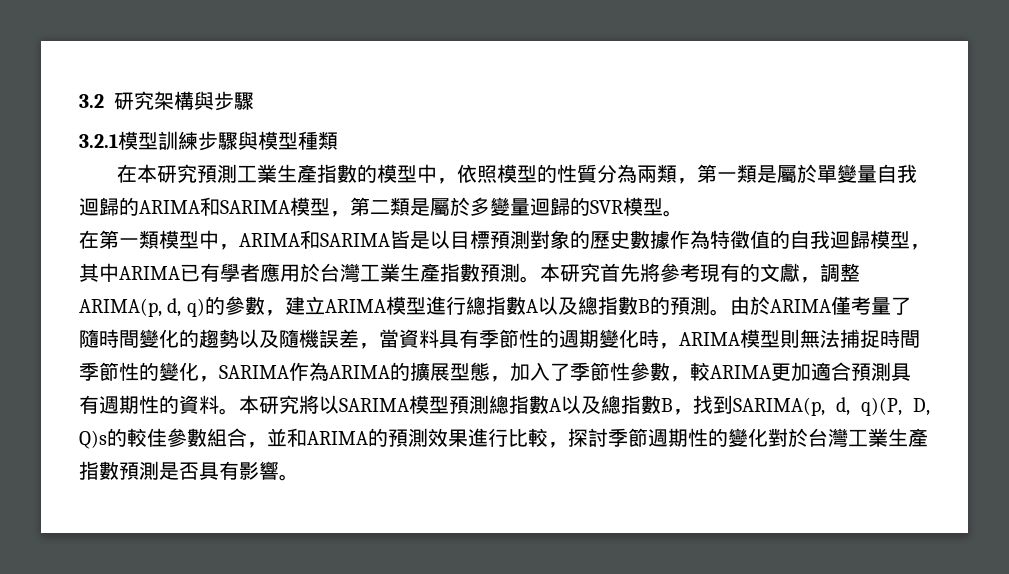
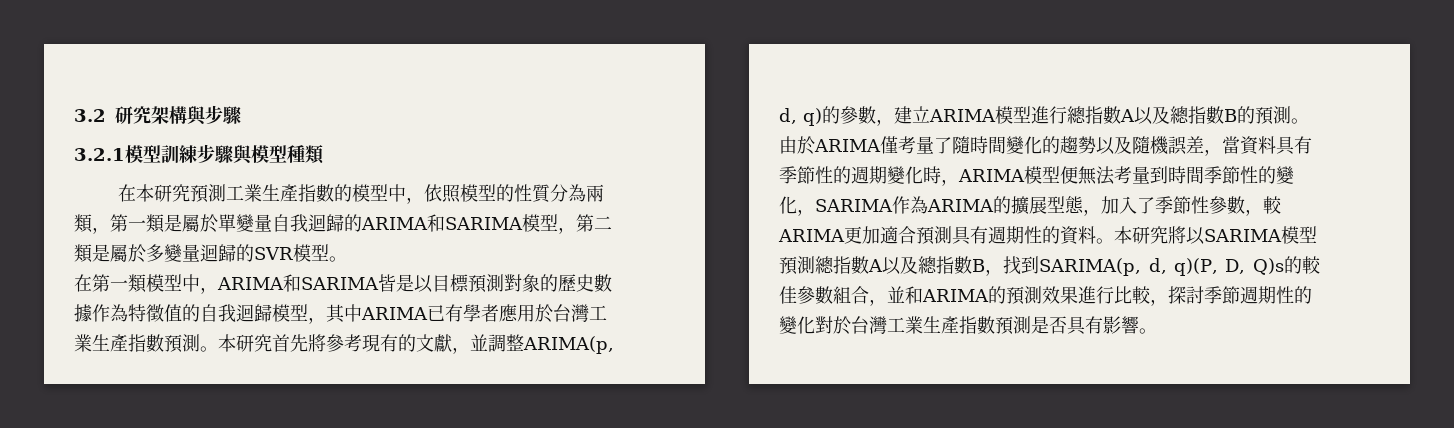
(820, 280) none -> [470,334,488,351] 並
[780,329,880,348] 則無法捕捉 -> [1060,166,1168,185] 便無法考量到

